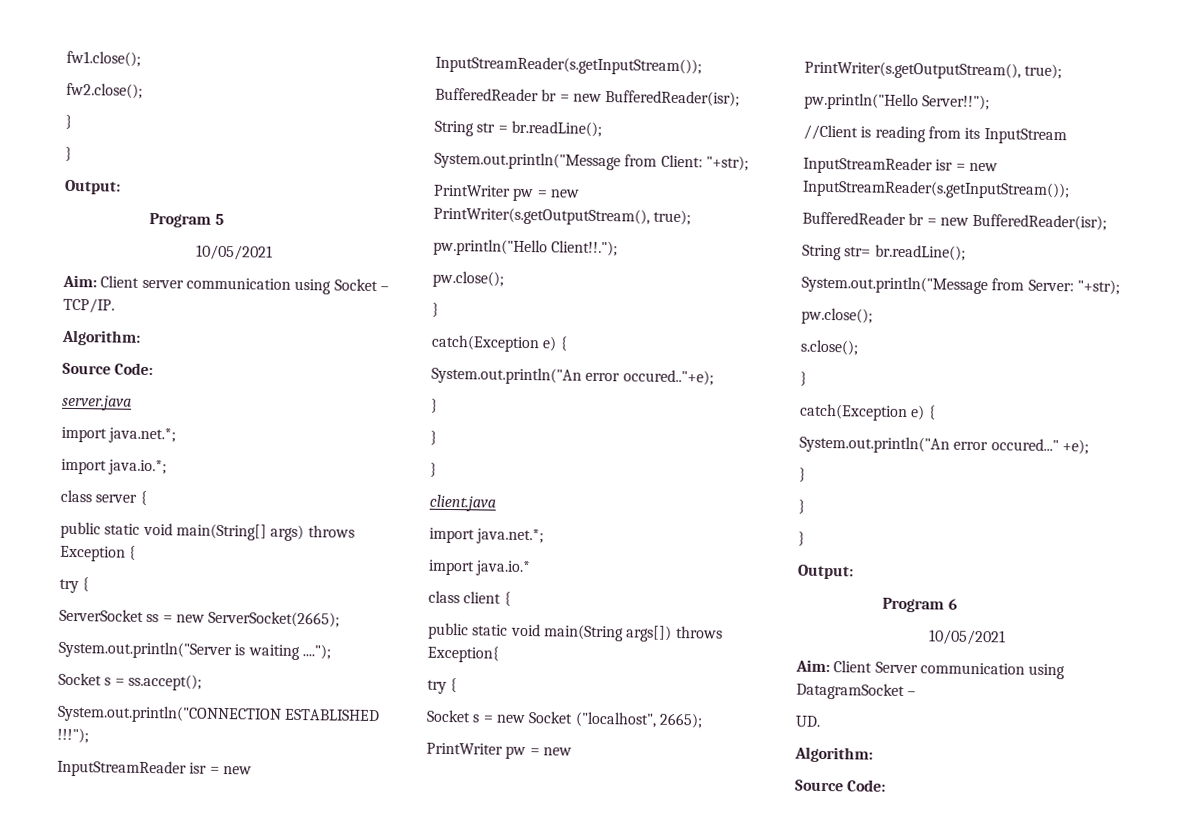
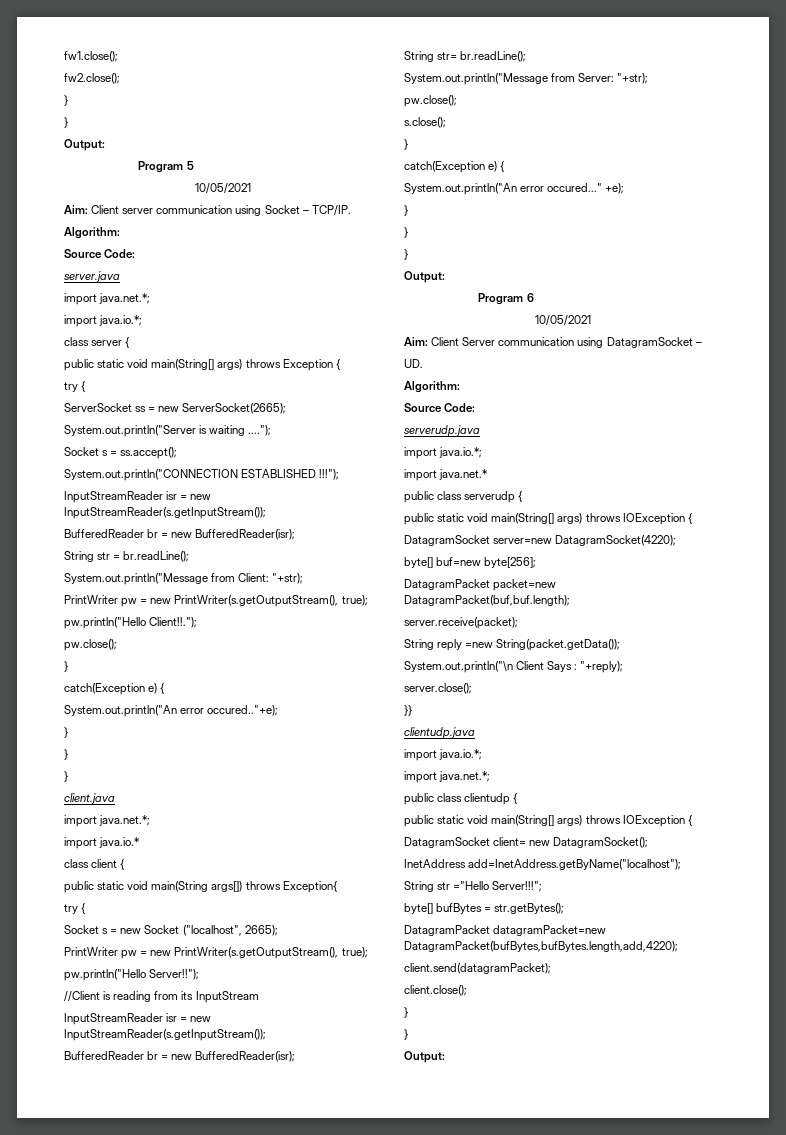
(887, 785) none -> [404,425,480,437] [404,447,483,459] [404,469,488,481] [404,491,523,503] [404,513,692,525] [404,535,677,546] [404,557,537,568] [404,579,557,591] [404,595,570,606] [404,617,518,629] [404,639,621,651] [404,661,624,673] [404,683,472,694] [404,705,412,716] [404,727,475,739] [404,749,483,761] [404,771,491,783] [404,793,518,805] [404,815,692,827] [404,837,649,848] [404,859,682,870] [404,881,543,892] [404,903,565,914] [404,925,607,936] [404,941,678,952] [404,963,551,974] [404,985,467,996] [404,1007,408,1018] [404,1029,408,1040] [404,1051,445,1063] // serverudp.java // import java.io.*; // import java.net.* // public class serverudp { // public static void main(String[] args) throws IOException { // DatagramSocket server=new DatagramSocket(4220); // byte[] buf=new byte[256]; // DatagramPacket packet=new DatagramPacket(buf,buf.length); // server.receive(packet); // String reply =new String(packet.getData()); // System.out.println("\n Client Says : "+reply); // server.close(); // }} // clientudp.java // import java.io.*; // import java.net.*; // public class clientudp { // public static void main(String[] args) throws IOException { // DatagramSocket client= new DatagramSocket(); // InetAddress add=InetAddress.getByName("localhost"); // String str ="Hello Server!!!"; // byte[] bufBytes = str.getBytes(); // DatagramPacket datagramPacket=new DatagramPacket(bufBytes,bufBytes.length,add,4220); // client.send(datagramPacket); // client.close(); // } // } // Output:

